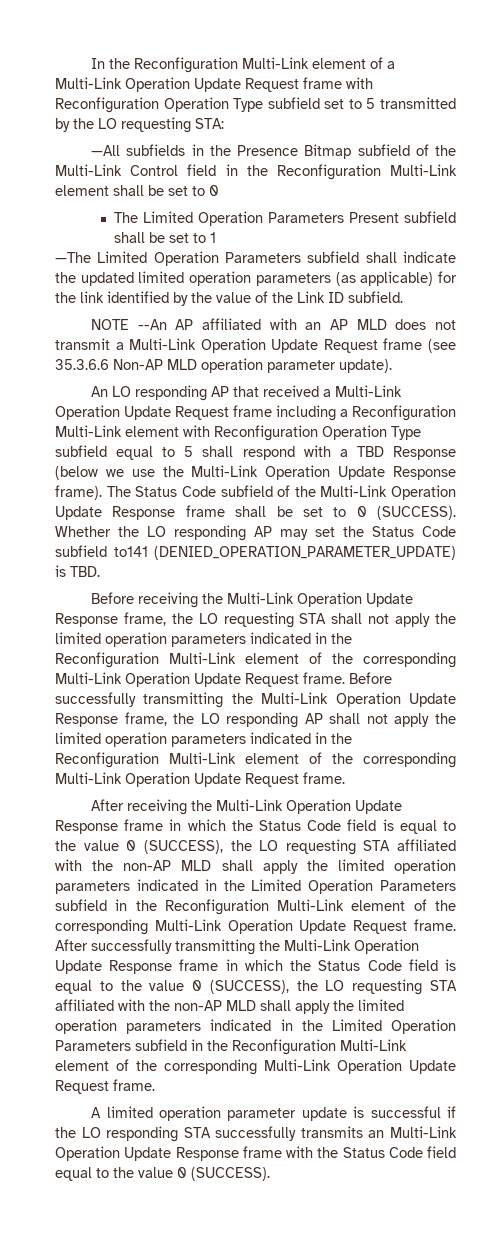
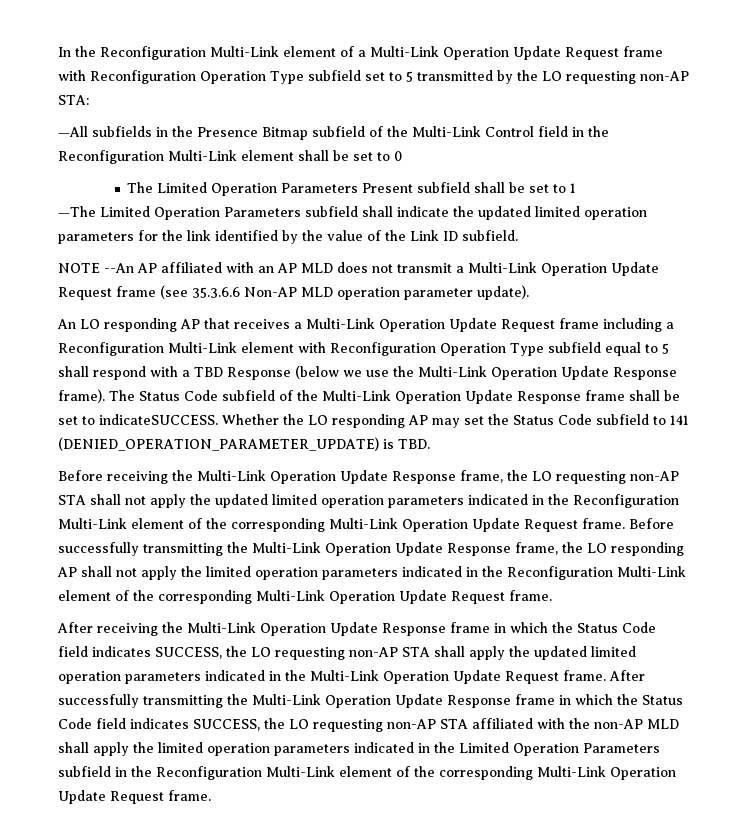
(191, 125) none -> [640,71,689,81] non-AP
[335,271,434,286] (as applicable) -> (134, 238) none
[263,385,320,397] received -> [234,319,290,329] receives
[356,506,456,520] 0 (SUCCESS). -> [99,414,218,425] indicateSUCCESS.
[113,546,148,557] to141 -> [653,415,689,425] to 141
(294, 620) none -> [630,471,679,481] non-AP
(457, 618) none -> [215,494,268,508] updated
[382,819,456,834] [55,839,356,855] is equal to the value 0 (SUCCESS), the LO requesting -> [92,646,636,660] [58,670,645,684] [58,694,683,708] [58,718,436,732] indicates SUCCESS, the LO requesting non-AP STA shall apply the updated limited operation parameters indicated in the Multi-Link Operation Update Request frame. After successfully transmitting the Multi-Link Operation Update Response frame in which the Status Code field indicates SUCCESS, the LO requesting non-AP
[55,939,419,955] [55,959,457,974] [55,979,457,995] [55,999,404,1014] [55,1019,456,1034] [55,1039,407,1055] [55,1059,456,1075] [55,1079,155,1094] [91,1106,456,1121] [55,1126,457,1142] [55,1146,456,1161] [55,1167,270,1181] After successfully transmitting the Multi-Link Operation Update Response frame in which the Status Code field is equal to the value 0 (SUCCESS), the LO requesting STA affiliated with the non-AP MLD shall apply the limited operation parameters indicated in the Limited Operation Parameters subfield in the Reconfiguration Multi-Link element of the corresponding Multi-Link Operation Update Request frame. // A limited operation parameter update is successful if the LO responding STA successfully transmits an Multi-Link Operation Update Response frame with the Status Code field equal to the value 0 (SUCCESS). -> (211, 795) none

